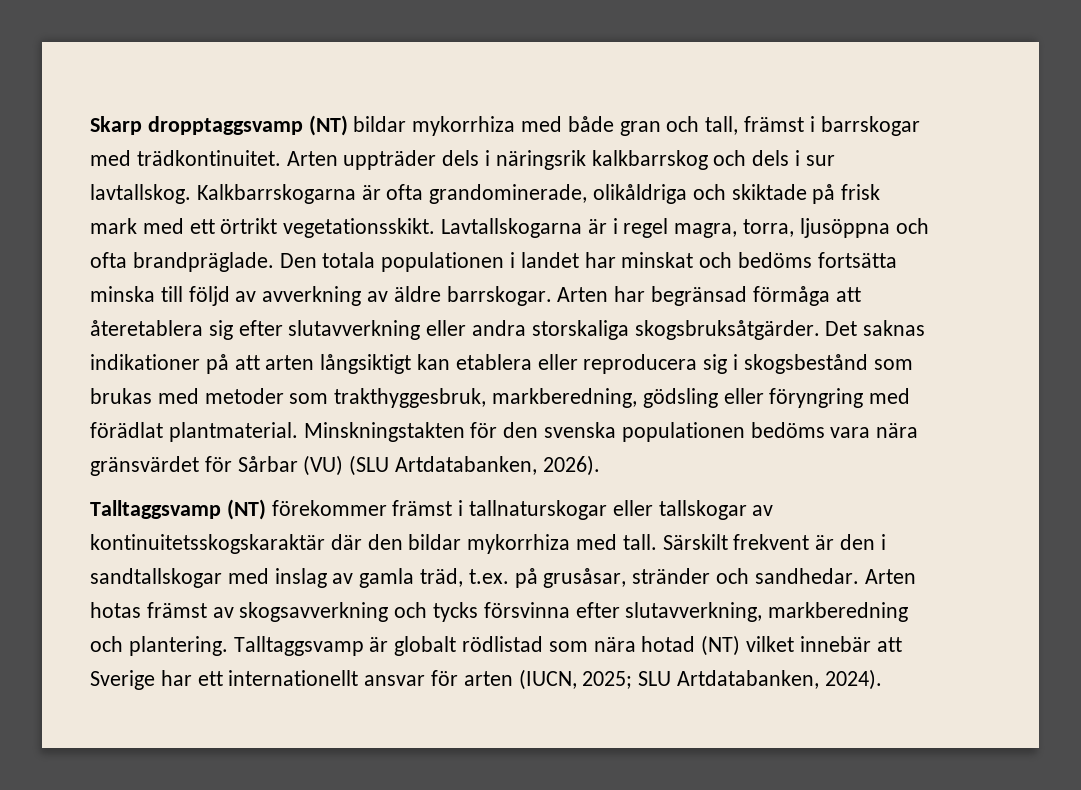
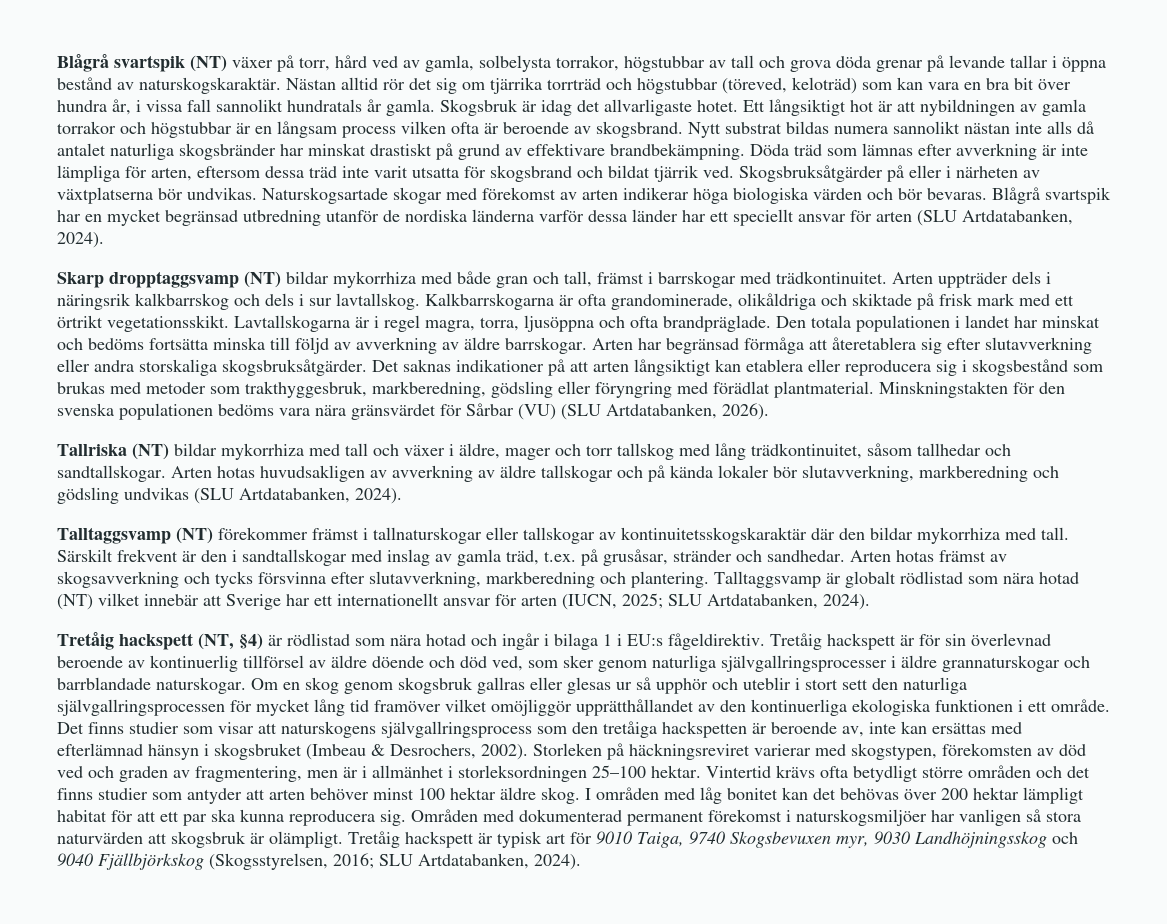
(90, 125) none -> [57,54,1106,72] [57,77,1071,94] [57,99,1086,116] [57,121,1094,138] [57,143,1088,160] [57,165,1040,182] [57,187,1111,204] [57,209,1073,226] [57,232,104,248] Blågrå svartspik (NT) växer på torr, hård ved av gamla, solbelysta torrakor, högstubbar av tall och grova döda grenar på levande tallar i öppna bestånd av naturskogskaraktär. Nästan alltid rör det sig om tjärrika torrträd och högstubbar (töreved, keloträd) som kan vara en bra bit över hundra år, i vissa fall sannolikt hundratals år gamla. Skogsbruk är idag det allvarligaste hotet. Ett långsiktigt hot är att nybildningen av gamla torrakor och högstubbar är en långsam process vilken ofta är beroende av skogsbrand. Nytt substrat bildas numera sannolikt nästan inte alls då antalet naturliga skogsbränder har minskat drastiskt på grund av effektivare brandbekämpning. Döda träd som lämnas efter avverkning är inte lämpliga för arten, eftersom dessa träd inte varit utsatta för skogsbrand och bildat tjärrik ved. Skogsbruksåtgärder på eller i närheten av växtplatserna bör undvikas. Naturskogsartade skogar med förekomst av arten indikerar höga biologiska värden och bör bevaras. Blågrå svartspik har en mycket begränsad utbredning utanför de nordiska länderna varför dessa länder har ett speciellt ansvar för arten (SLU Artdatabanken, 2024). //
(600, 465) none -> [57,443,1011,460] [57,465,1059,482] [57,487,402,504] // Tallriska (NT) bildar mykorrhiza med tall och växer i äldre, mager och torr tallskog med lång trädkontinuitet, såsom tallhedar och sandtallskogar. Arten hotas huvudsakligen av avverkning av äldre tallskogar och på kända lokaler bör slutavverkning, markberedning och gödsling undvikas (SLU Artdatabanken, 2024).
(882, 679) none -> [57,632,1051,650] [57,655,1090,672] [57,677,967,694] [57,699,1110,716] [57,721,1022,738] [57,743,1086,760] [57,765,1090,782] [57,787,1084,804] [57,809,1081,826] [57,831,1078,848] [57,853,581,870] // Tretåig hackspett (NT, §4) är rödlistad som nära hotad och ingår i bilaga 1 i EU:s fågeldirektiv. Tretåig hackspett är för sin överlevnad beroende av kontinuerlig tillförsel av äldre döende och död ved, som sker genom naturliga självgallringsprocesser i äldre grannaturskogar och barrblandade naturskogar. Om en skog genom skogsbruk gallras eller glesas ur så upphör och uteblir i stort sett den naturliga självgallringsprocessen för mycket lång tid framöver vilket omöjliggör upprätthållandet av den kontinuerliga ekologiska funktionen i ett område. Det finns studier som visar att naturskogens självgallringsprocess som den tretåiga hackspetten är beroende av, inte kan ersättas med efterlämnad hänsyn i skogsbruket (Imbeau & Desrochers, 2002). Storleken på häckningsreviret varierar med skogstypen, förekomsten av död ved och graden av fragmentering, men är i allmänhet i storleksordningen 25–100 hektar. Vintertid krävs ofta betydligt större områden och det finns studier som antyder att arten behöver minst 100 hektar äldre skog. I områden med låg bonitet kan det behövas över 200 hektar lämpligt habitat för att ett par ska kunna reproducera sig. Områden med dokumenterad permanent förekomst i naturskogsmiljöer har vanligen så stora naturvärden att skogsbruk är olämpligt. Tretåig hackspett är typisk art för 9010 Taiga, 9740 Skogsbevuxen myr, 9030 Landhöjningsskog och 9040 Fjällbjörkskog (Skogsstyrelsen, 2016; SLU Artdatabanken, 2024).

